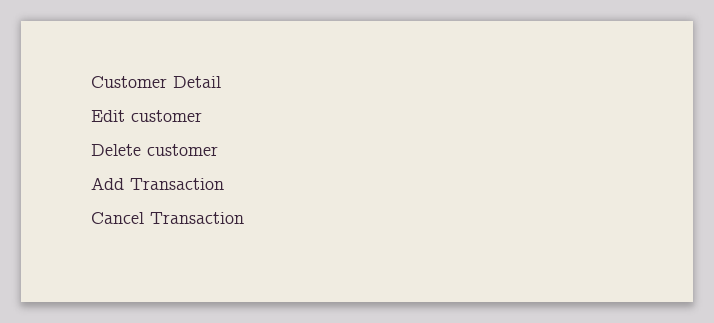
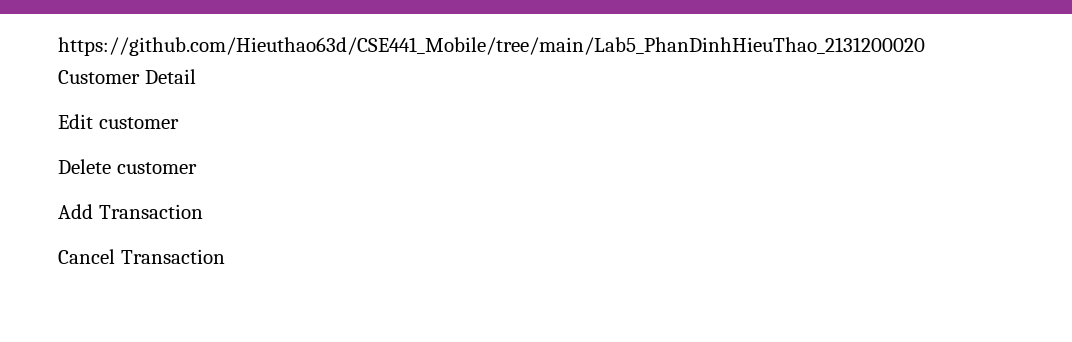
(91, 82) none -> [58,37,925,56] https://github.com/Hieuthao63d/CSE441_Mobile/tree/main/Lab5_PhanDinhHieuThao_2131200020 //

